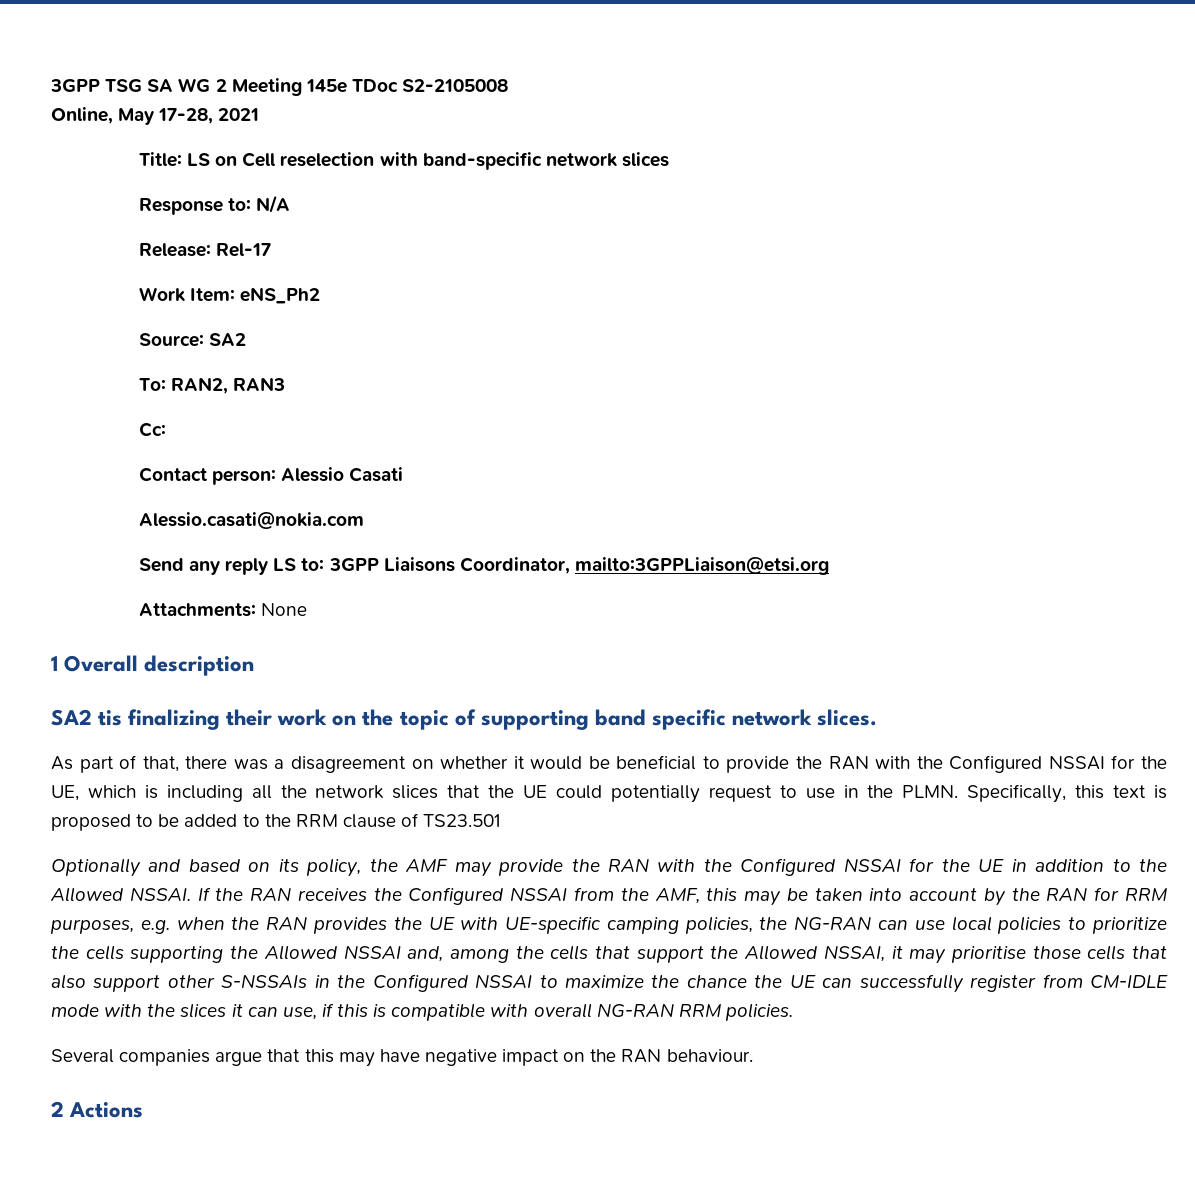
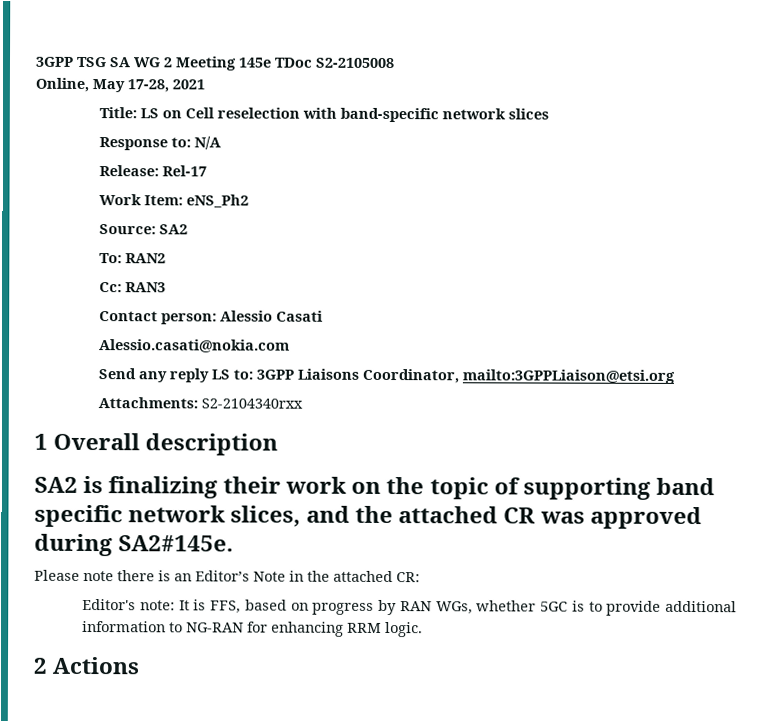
[171,377,286,394] RAN2, RAN3 -> [125,253,167,264] RAN2
(166, 429) none -> [125,282,167,293] RAN3
[138,603,308,617] Attachments: None -> [98,397,304,409] Attachments: S2-2104340rxx
[98,710,123,726] tis -> [83,475,104,494] is
[816,709,877,726] [51,755,1167,773] [51,784,1167,803] [51,813,501,831] [51,858,1168,877] [50,887,1167,906] [50,916,1167,934] [51,945,1168,964] [51,974,1168,993] [51,1003,793,1021] [51,1049,753,1067] slices. // As part of that, there was a disagreement on whether it would be beneficial to provide the RAN with the Configured NSSAI for the UE, which is including all the network slices that the UE could potentially request to use in the PLMN. Specifically, this text is proposed to be added to the RRM clause of TS23.501 // Optionally and based on its policy, the AMF may provide the RAN with the Configured NSSAI for the UE in addition to the Allowed NSSAI. If the RAN receives the Configured NSSAI from the AMF, this may be taken into account by the RAN for RRM purposes, e.g. when the RAN provides the UE with UE-specific camping policies, the NG-RAN can use local policies to prioritize the cells supporting the Allowed NSSAI and, among the cells that support the Allowed NSSAI, it may prioritise those cells that also support other S-NSSAIs in the Configured NSSAI to maximize the chance the UE can successfully register from CM-IDLE mode with the slices it can use, if this is compatible with overall NG-RAN RRM policies. // Several companies argue that this may have negative impact on the RAN behaviour. -> [230,505,702,530] [34,533,235,557] [34,569,420,583] [82,598,737,616] [82,620,424,638] slices, and the attached CR was approved during SA2#145e. // Please note there is an Editor’s Note in the attached CR: // Editor's note: It is FFS, based on progress by RAN WGs, whether 5GC is to provide additional information to NG-RAN for enhancing RRM logic.

